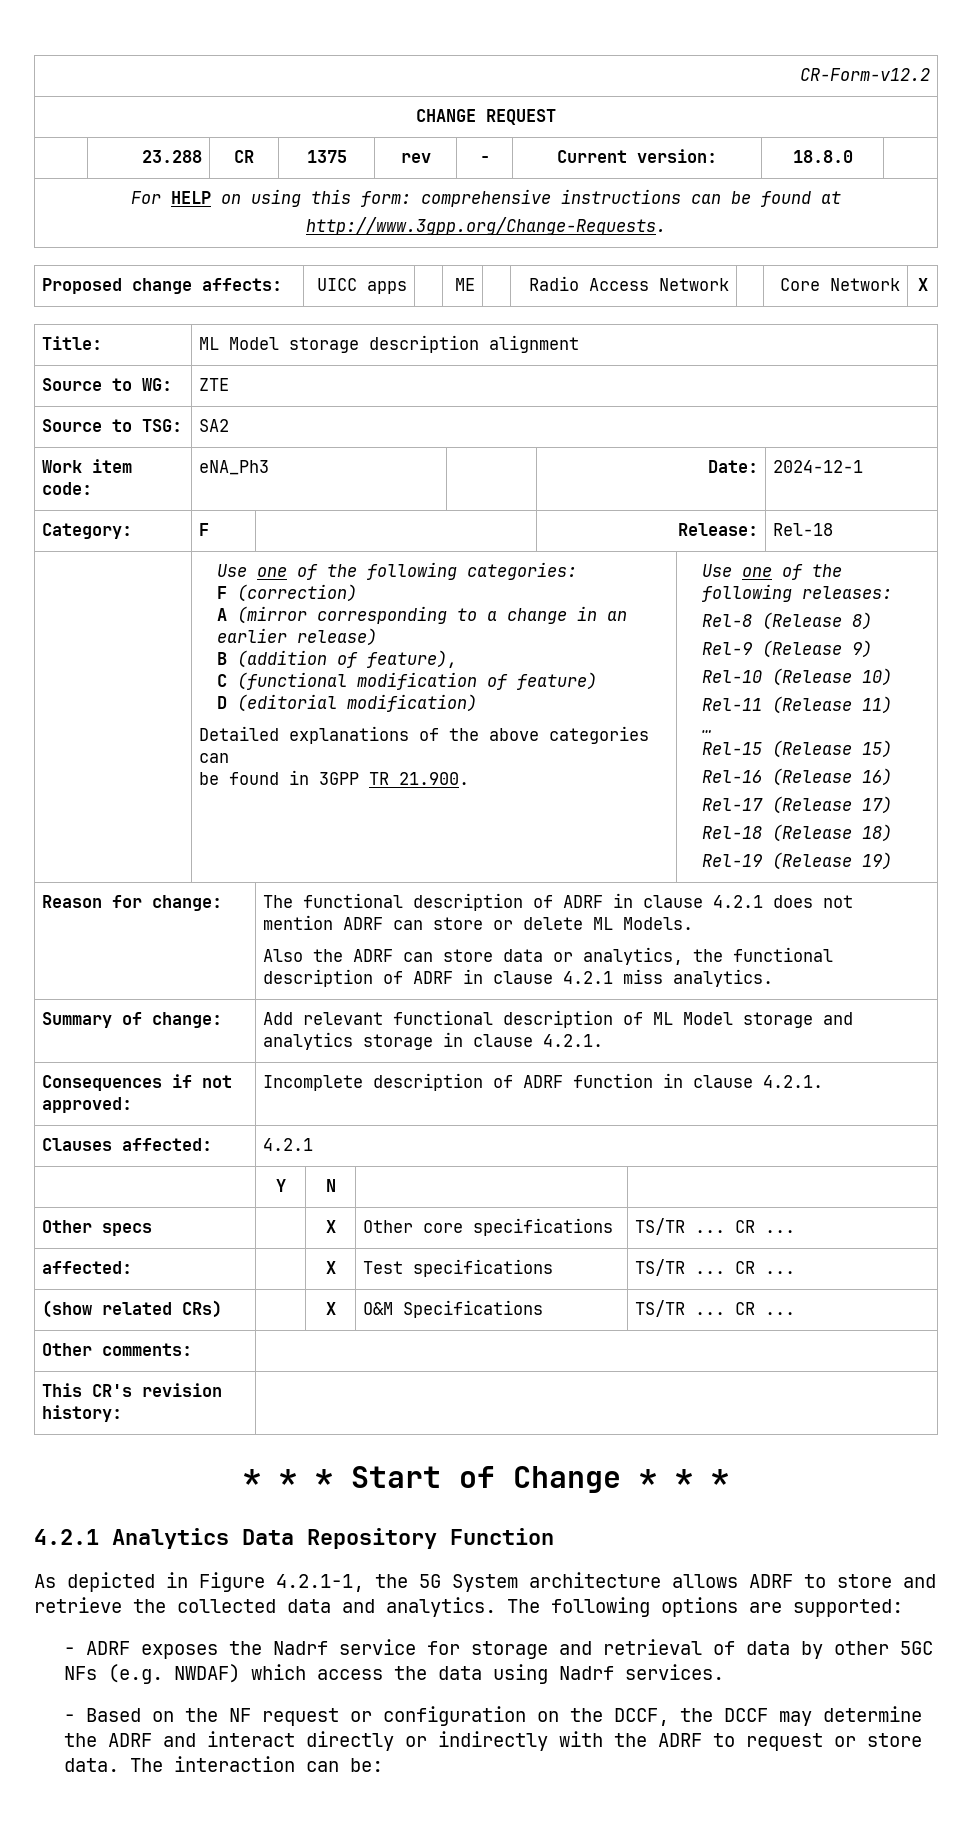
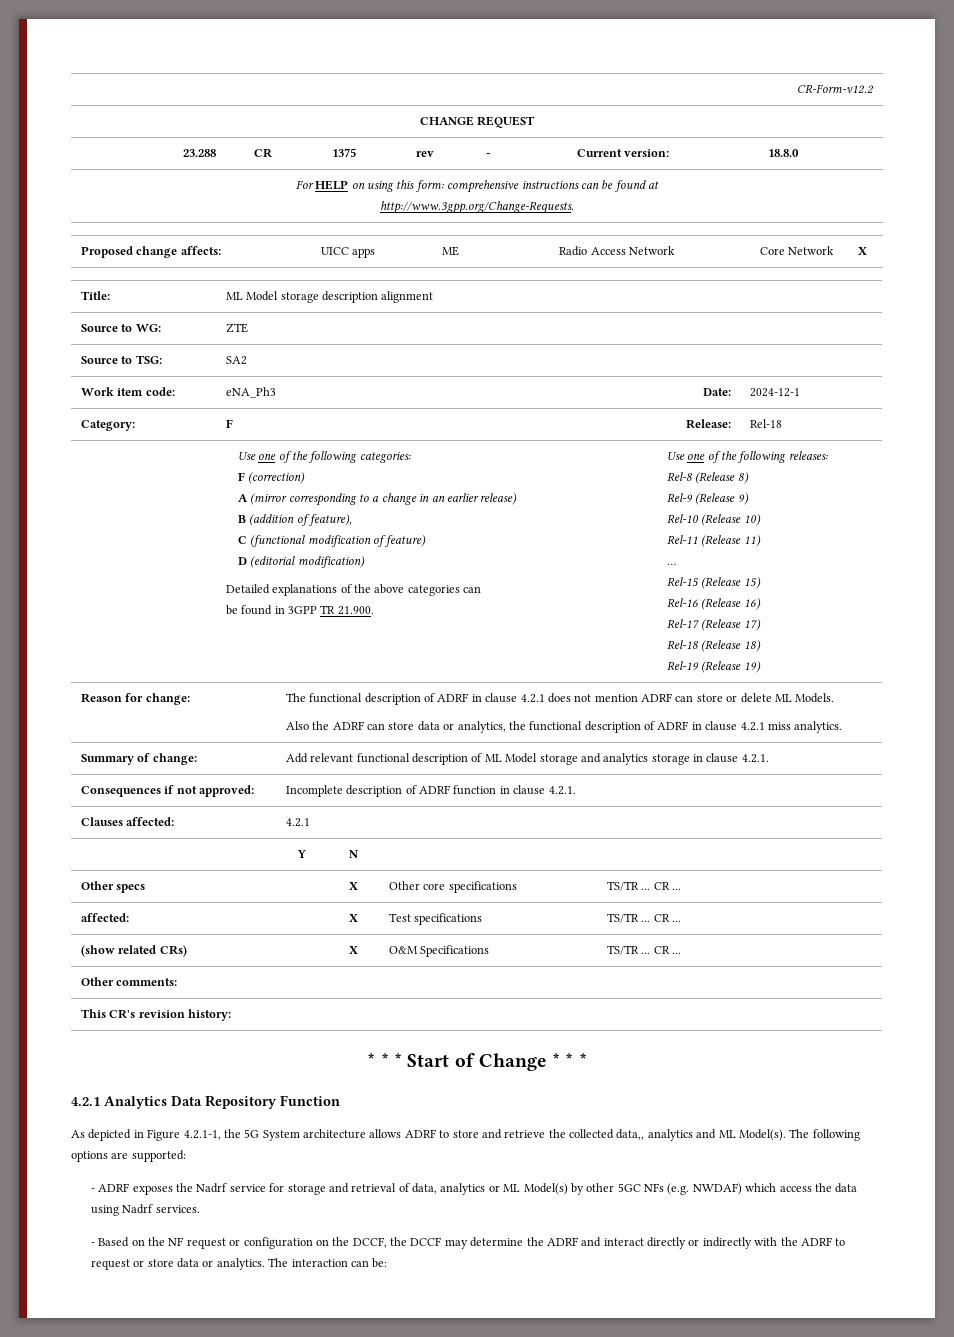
[287,1597,496,1617] data and analytics. -> [616,1129,786,1141] data,, analytics and ML Model(s).
[745,1641,790,1655] data -> [412,1183,568,1195] data, analytics or ML Model(s)
[63,1758,119,1772] data. -> [177,1258,265,1270] data or analytics.

